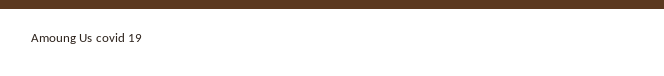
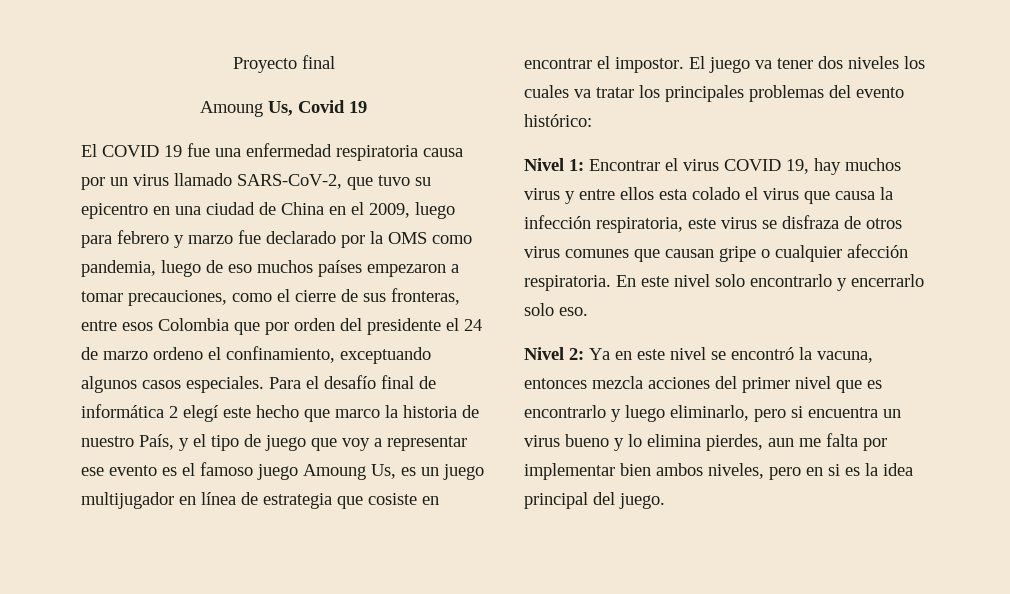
[31,33,143,44] Amoung Us covid 19 -> [232,55,335,73] [200,100,367,117] [81,143,463,161] [81,173,431,190] [81,202,455,219] [81,230,472,248] [81,260,459,277] [81,288,460,306] [81,318,482,335] [81,346,431,364] [81,375,436,393] [81,404,479,422] [81,434,467,451] [81,462,484,480] [81,492,439,509] [524,56,925,73] [524,85,904,102] [524,114,592,127] [524,158,901,175] [524,187,893,204] [524,215,902,233] [524,244,908,262] [524,274,924,291] [524,303,588,316] [524,347,873,363] [524,376,882,393] [524,405,901,422] [524,433,887,451] [524,463,913,480] [524,492,665,509] Proyecto final // Amoung Us, Covid 19 // El COVID 19 fue una enfermedad respiratoria causa por un virus llamado SARS-CoV-2, que tuvo su epicentro en una ciudad de China en el 2009, luego para febrero y marzo fue declarado por la OMS como pandemia, luego de eso muchos países empezaron a tomar precauciones, como el cierre de sus fronteras, entre esos Colombia que por orden del presidente el 24 de marzo ordeno el confinamiento, exceptuando algunos casos especiales. Para el desafío final de informática 2 elegí este hecho que marco la historia de nuestro País, y el tipo de juego que voy a representar ese evento es el famoso juego Amoung Us, es un juego multijugador en línea de estrategia que cosiste en encontrar el impostor. El juego va tener dos niveles los cuales va tratar los principales problemas del evento histórico: // Nivel 1: Encontrar el virus COVID 19, hay muchos virus y entre ellos esta colado el virus que causa la infección respiratoria, este virus se disfraza de otros virus comunes que causan gripe o cualquier afección respiratoria. En este nivel solo encontrarlo y encerrarlo solo eso. // Nivel 2: Ya en este nivel se encontró la vacuna, entonces mezcla acciones del primer nivel que es encontrarlo y luego eliminarlo, pero si encuentra un virus bueno y lo elimina pierdes, aun me falta por implementar bien ambos niveles, pero en si es la idea principal del juego.

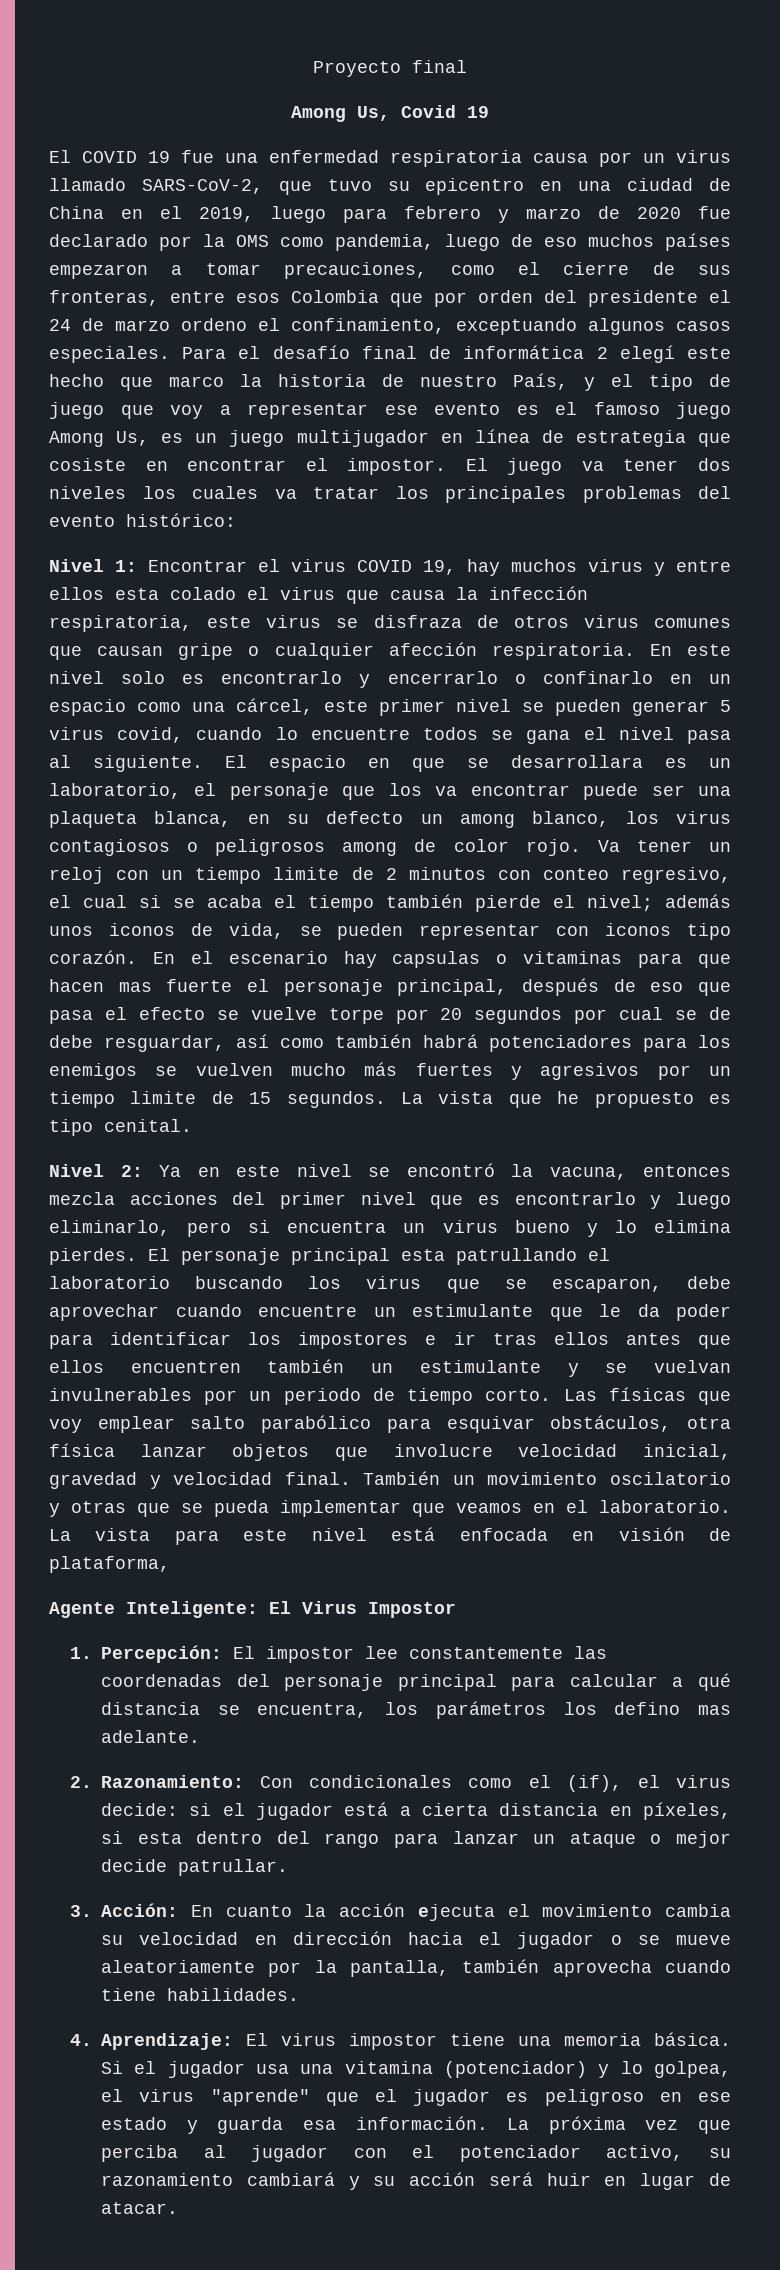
[200,101,263,117] Amoung -> [291,106,346,122] Among
[369,203,410,218] 2009, -> [199,207,254,222] 2019,
(233, 239) none -> [598,206,681,219] de 2020
[303,464,366,480] Amoung -> [49,431,104,447] Among
(745, 280) none -> [182,674,205,684] es
[524,303,588,316] solo eso. -> [514,671,731,684] [49,698,731,716] [49,727,731,744] [49,755,731,772] [49,783,732,800] [49,811,731,828] [49,839,731,856] [49,867,732,884] [49,894,731,912] [49,923,732,940] [49,950,732,968] [49,978,731,996] [49,1007,731,1024] [49,1034,731,1052] [49,1062,731,1080] [49,1091,731,1108] [49,1119,192,1136] o confinarlo en un espacio como una cárcel, este primer nivel se pueden generar 5 virus covid, cuando lo encuentre todos se gana el nivel pasa al siguiente. El espacio en que se desarrollara es un laboratorio, el personaje que los va encontrar puede ser una plaqueta blanca, en su defecto un among blanco, los virus contagiosos o peligrosos among de color rojo. Va tener un reloj con un tiempo limite de 2 minutos con conteo regresivo, el cual si se acaba el tiempo también pierde el nivel; además unos iconos de vida, se pueden representar con iconos tipo corazón. En el escenario hay capsulas o vitaminas para que hacen mas fuerte el personaje principal, después de eso que pasa el efecto se vuelve torpe por 20 segundos por cual se de debe resguardar, así como también habrá potenciadores para los enemigos se vuelven mucho más fuertes y agresivos por un tiempo limite de 15 segundos. La vista que he propuesto es tipo cenital.
[706,433,887,451] [524,463,913,480] [524,492,665,509] pierdes, aun me falta por implementar bien ambos niveles, pero en si es la idea principal del juego. -> [49,1248,610,1265] [49,1276,731,1293] [49,1304,731,1321] [49,1332,731,1349] [49,1359,731,1377] [49,1387,731,1405] [49,1415,731,1433] [49,1443,731,1461] [49,1471,731,1489] [49,1500,731,1517] [49,1527,731,1545] [49,1556,170,1573] [49,1601,456,1618] [70,1645,608,1663] [101,1673,732,1691] [101,1701,732,1719] [101,1730,201,1743] [70,1775,731,1792] [101,1802,731,1820] [101,1831,731,1848] [101,1859,289,1876] [70,1903,731,1921] [101,1931,732,1949] [101,1959,731,1977] [101,1988,300,2001] [70,2032,731,2050] [101,2061,731,2078] [101,2089,732,2106] [101,2116,731,2134] [101,2145,731,2162] [101,2172,731,2190] [101,2202,179,2214] pierdes. El personaje principal esta patrullando el laboratorio buscando los virus que se escaparon, debe aprovechar cuando encuentre un estimulante que le da poder para identificar los impostores e ir tras ellos antes que ellos encuentren también un estimulante y se vuelvan invulnerables por un periodo de tiempo corto. Las físicas que voy emplear salto parabólico para esquivar obstáculos, otra física lanzar objetos que involucre velocidad inicial, gravedad y velocidad final. También un movimiento oscilatorio y otras que se pueda implementar que veamos en el laboratorio. La vista para este nivel está enfocada en visión de plataforma, // Agente Inteligente: El Virus Impostor // 1. Percepción: El impostor lee constantemente las coordenadas del personaje principal para calcular a qué distancia se encuentra, los parámetros los defino mas adelante. // 2. Razonamiento: Con condicionales como el (if), el virus decide: si el jugador está a cierta distancia en píxeles, si esta dentro del rango para lanzar un ataque o mejor decide patrullar. // 3. Acción: En cuanto la acción ejecuta el movimiento cambia su velocidad en dirección hacia el jugador o se mueve aleatoriamente por la pantalla, también aprovecha cuando tiene habilidades. // 4. Aprendizaje: El virus impostor tiene una memoria básica. Si el jugador usa una vitamina (potenciador) y lo golpea, el virus "aprende" que el jugador es peligroso en ese estado y guarda esa información. La próxima vez que perciba al jugador con el potenciador activo, su razonamiento cambiará y su acción será huir en lugar de atacar.

